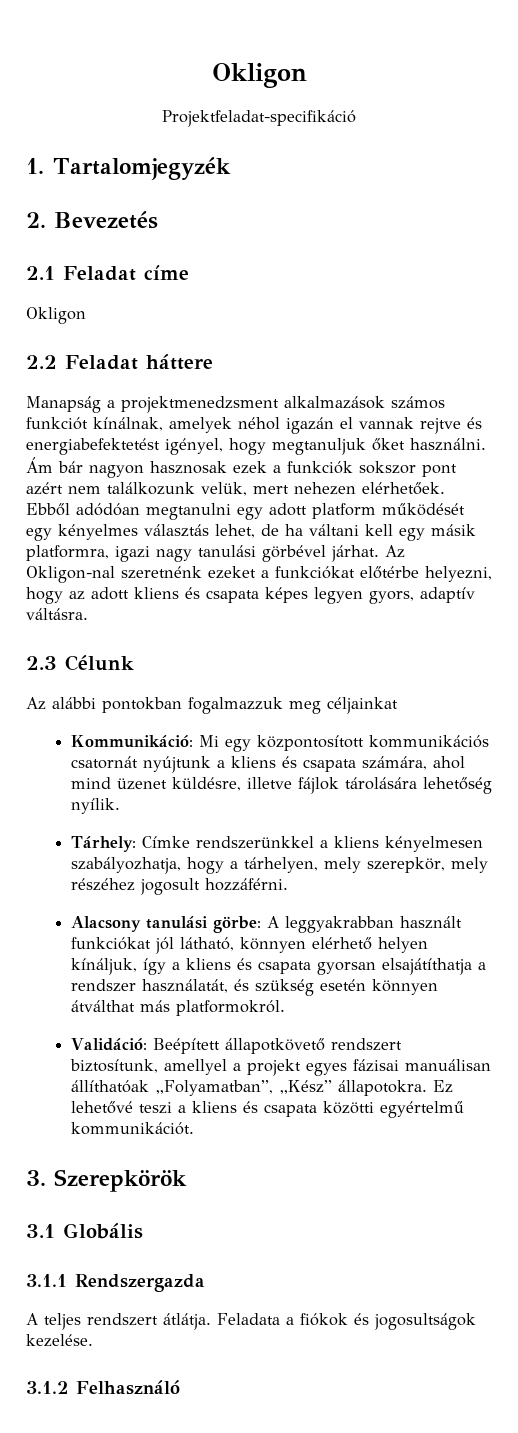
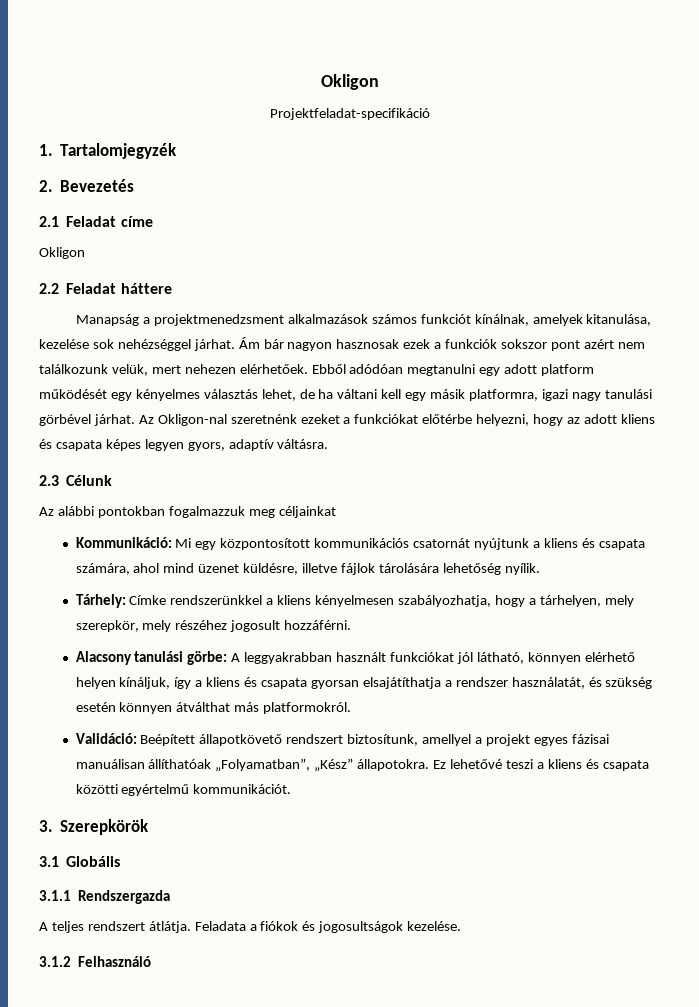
[238,417,482,434] [26,438,486,455] néhol igazán el vannak rejtve és energiabefektetést igényel, hogy megtanuljuk őket használni. -> [586,314,652,326] [39,339,235,351] kitanulása, kezelése sok nehézséggel járhat.

